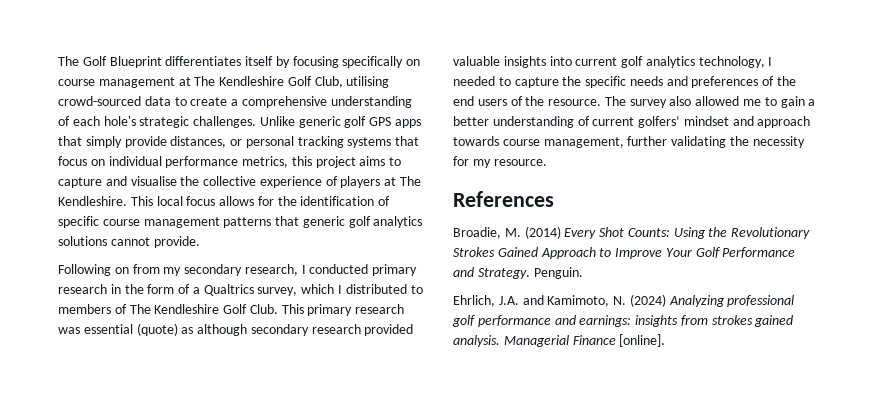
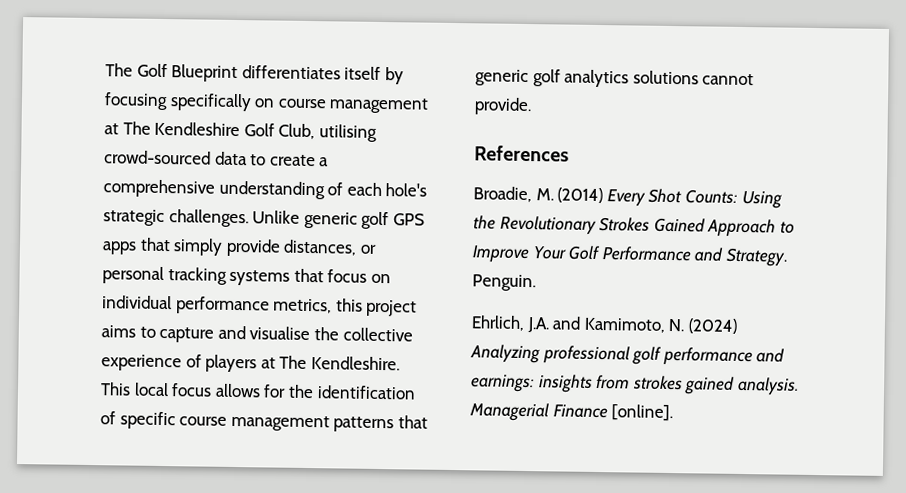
[58,264,418,276] [58,284,423,296] [58,304,405,316] [58,323,414,336] [453,56,773,68] [453,76,797,88] [453,96,816,108] [453,116,811,128] [453,136,805,148] [453,156,547,168] // Following on from my secondary research, I conducted primary research in the form of a Qualtrics survey, which I distributed to members of The Kendleshire Golf Club. This primary research was essential (quote) as although secondary research provided valuable insights into current golf analytics technology, I needed to capture the specific needs and preferences of the end users of the resource. The survey also allowed me to gain a better understanding of current golfers’ mindset and approach towards course management, further validating the necessity for my resource. -> (532, 106) none

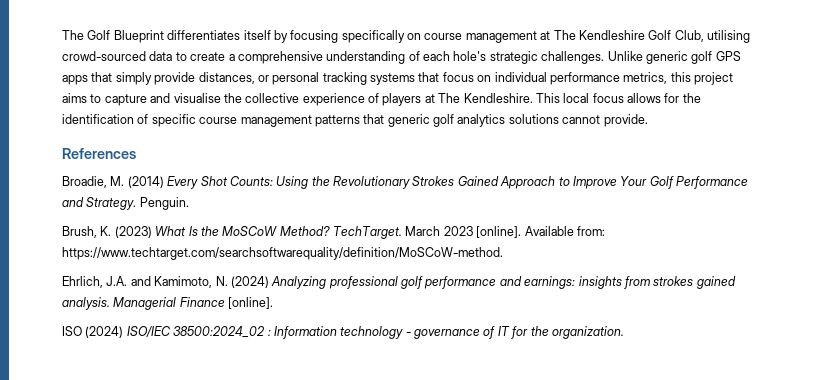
(536, 283) none -> [62,226,605,239] [62,247,503,260] // Brush, K. (2023) What Is the MoSCoW Method? TechTarget. March 2023 [online]. Available from: https://www.techtarget.com/searchsoftwarequality/definition/MoSCoW-method.
(674, 413) none -> [62,326,624,339] // ISO (2024) ISO/IEC 38500:2024_02 : Information technology - governance of IT for the organization.

